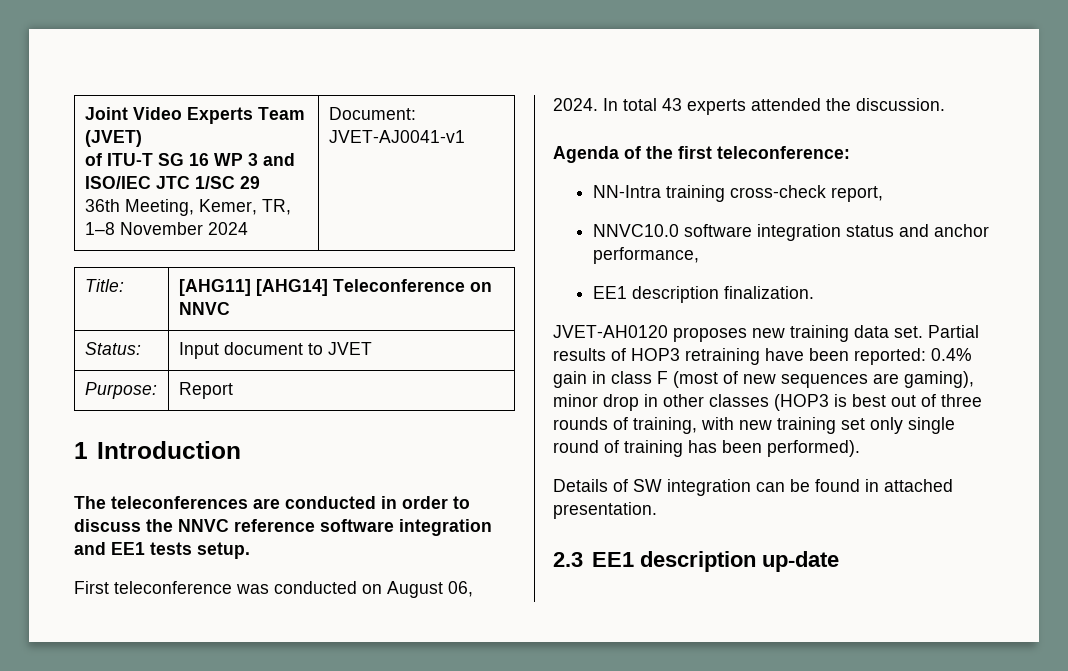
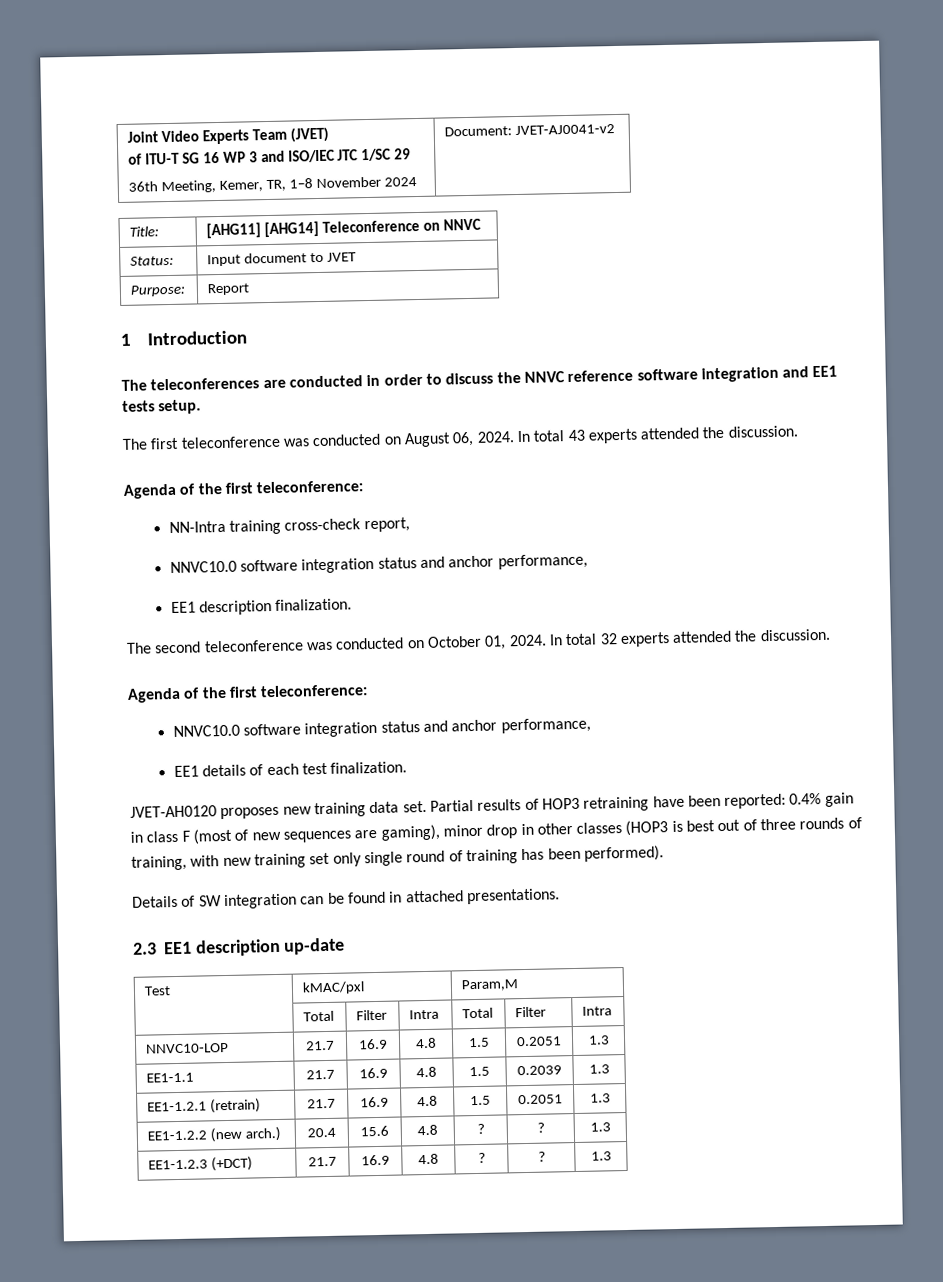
[328,130,465,143] JVET-AJ0041-v1 -> [515,124,616,136] JVET-AJ0041-v2
[74,581,109,594] First -> [122,437,180,450] The first
(815, 292) none -> [126,628,831,654] [127,684,369,703] [172,717,591,738] [173,761,408,778] // The second teleconference was conducted on October 01, 2024. In total 32 experts attended the discussion. // Agenda of the first teleconference: // NNVC10.0 software integration status and anchor performance, // EE1 details of each test finalization.
[553,502,657,519] presentation. -> [465,888,560,905] presentations.
(839, 561) none -> [144,986,172,996] [302,981,366,995] [461,979,520,992] [303,1010,335,1022] [356,1009,388,1021] [409,1009,440,1020] [462,1007,494,1019] [515,1006,547,1018] [582,1006,613,1016] [146,1042,230,1054] [306,1040,335,1051] [358,1038,388,1050] [415,1037,437,1049] [468,1037,490,1048] [516,1036,562,1047] [587,1035,610,1045] [146,1072,195,1083] [306,1069,335,1080] [359,1067,388,1079] [416,1066,437,1078] [469,1066,490,1077] [517,1065,562,1076] [588,1064,610,1074] [147,1098,262,1114] [307,1098,336,1109] [360,1096,389,1108] [417,1095,438,1107] [470,1095,491,1106] [518,1094,563,1105] [589,1093,611,1103] [147,1126,281,1143] [307,1127,336,1138] [360,1125,389,1137] [417,1124,438,1136] [476,1123,485,1134] [536,1122,545,1133] [589,1122,611,1132] [148,1156,254,1172] [308,1156,337,1167] [361,1154,390,1166] [418,1153,439,1165] [477,1152,486,1163] [537,1151,546,1162] [590,1151,612,1161] // Test | kMAC/pxl | Param,M // | Total | Filter | Intra | Total | Filter | Intra // NNVC10-LOP | 21.7 | 16.9 | 4.8 | 1.5 | 0.2051 | 1.3 // EE1-1.1 | 21.7 | 16.9 | 4.8 | 1.5 | 0.2039 | 1.3 // EE1-1.2.1 (retrain) | 21.7 | 16.9 | 4.8 | 1.5 | 0.2051 | 1.3 // EE1-1.2.2 (new arch.) | 20.4 | 15.6 | 4.8 | ? | ? | 1.3 // EE1-1.2.3 (+DCT) | 21.7 | 16.9 | 4.8 | ? | ? | 1.3

